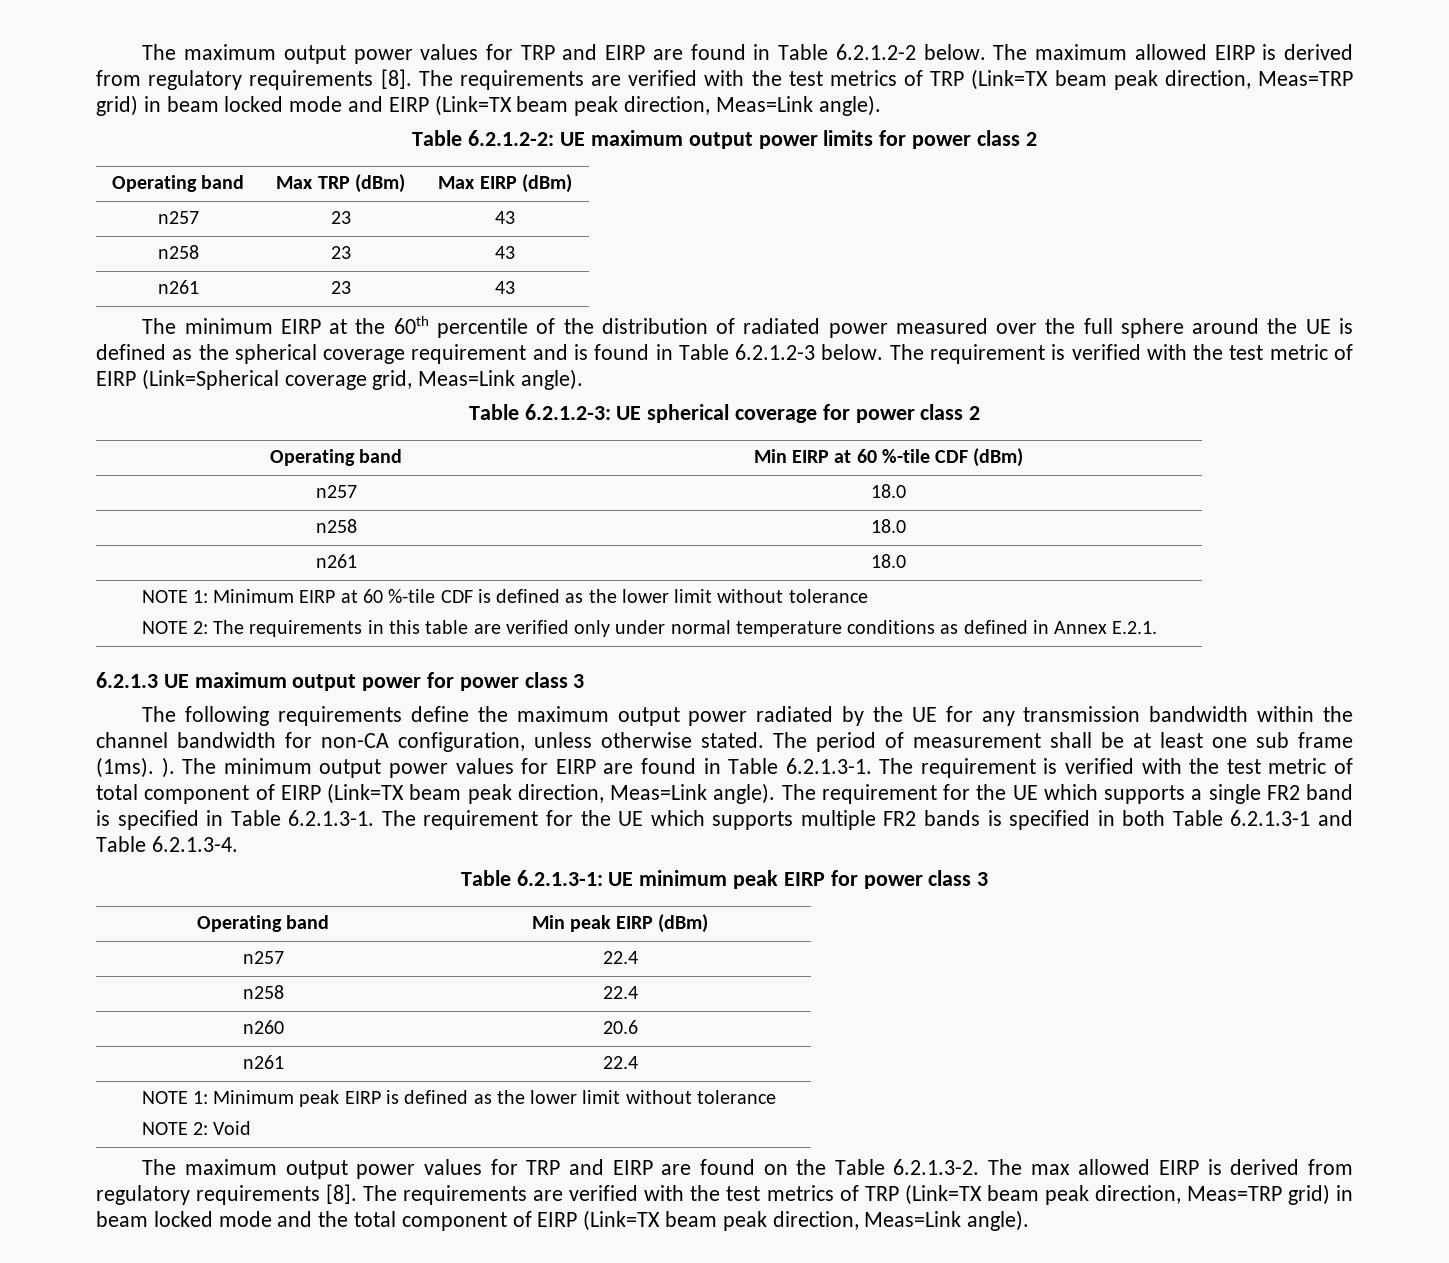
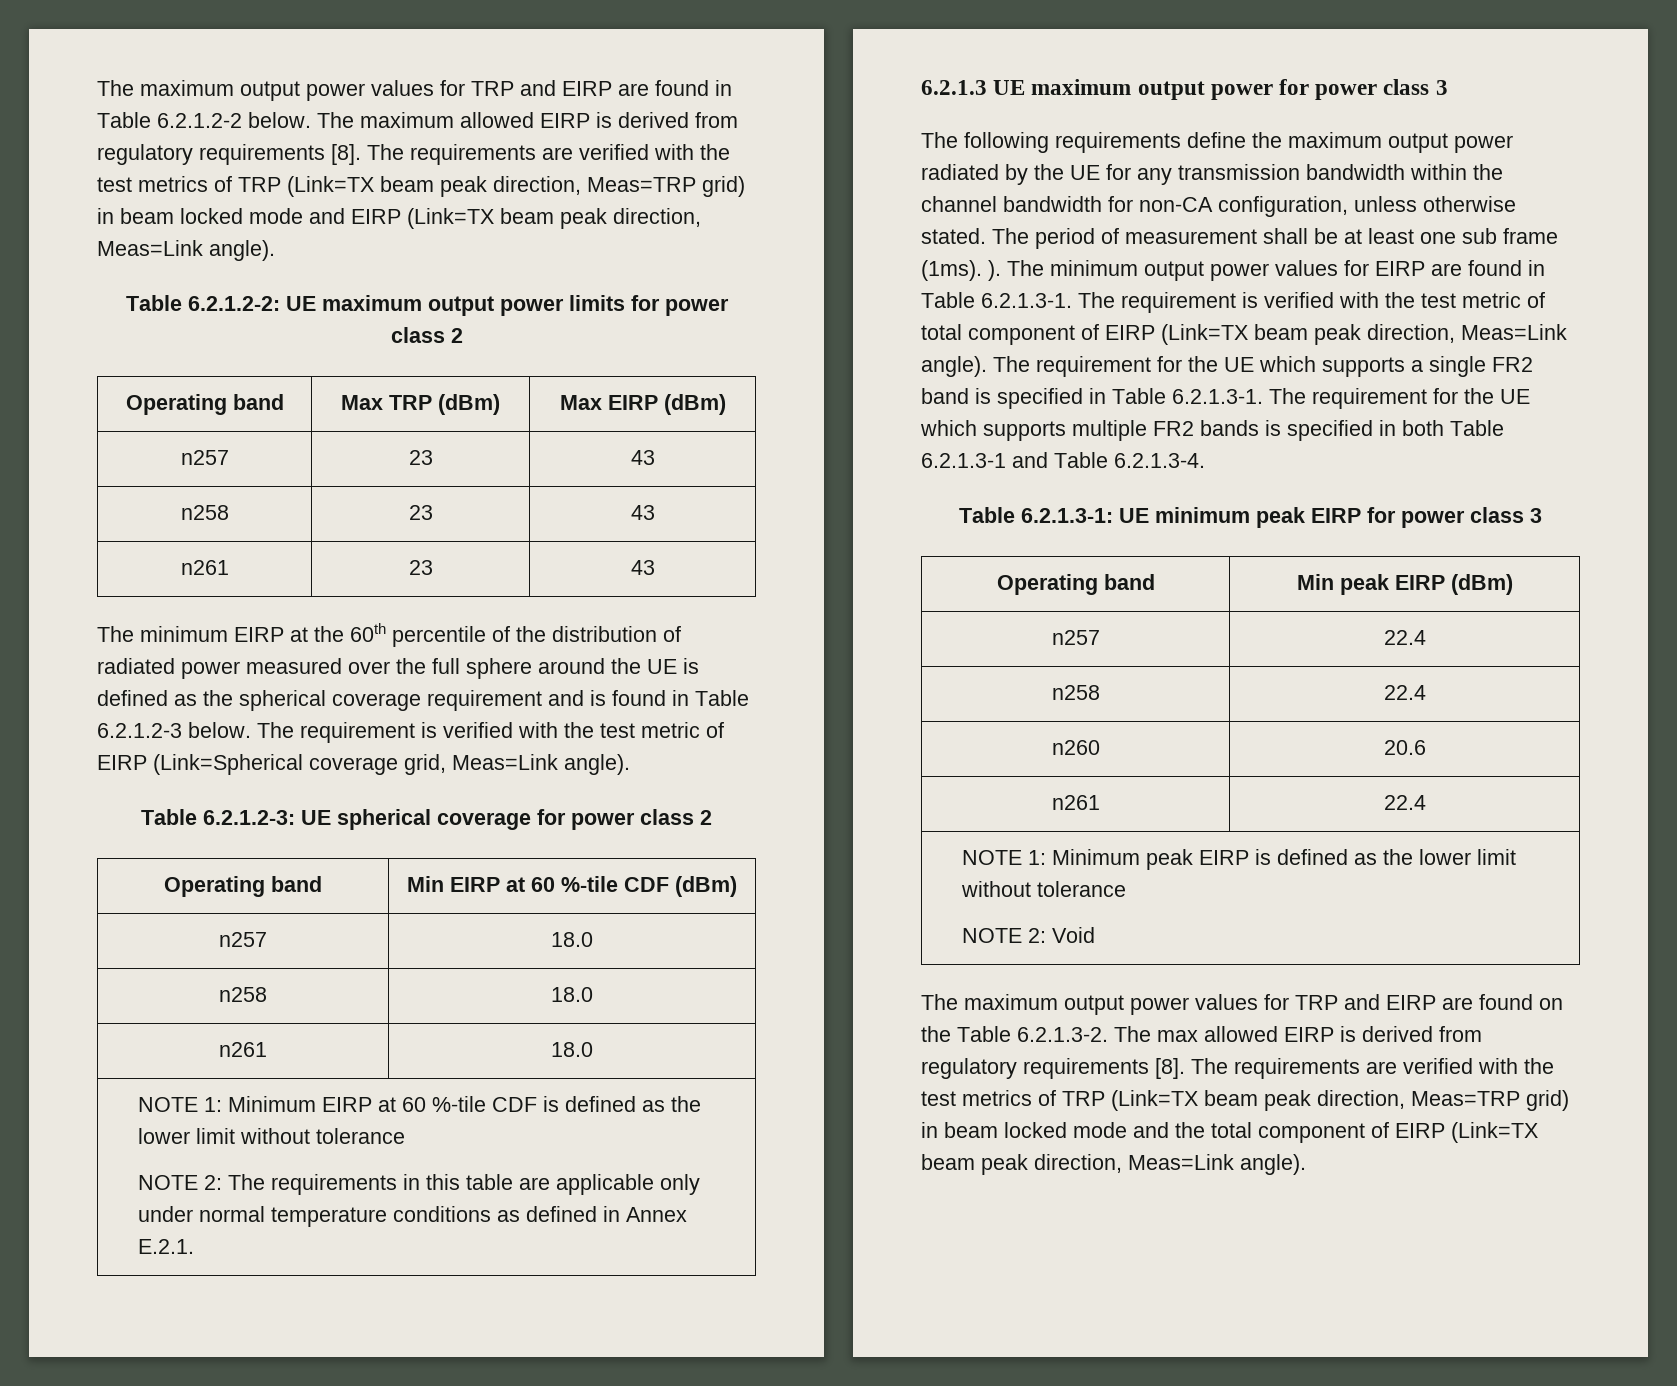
[505,620,569,634] verified -> [556,1174,655,1195] applicable

